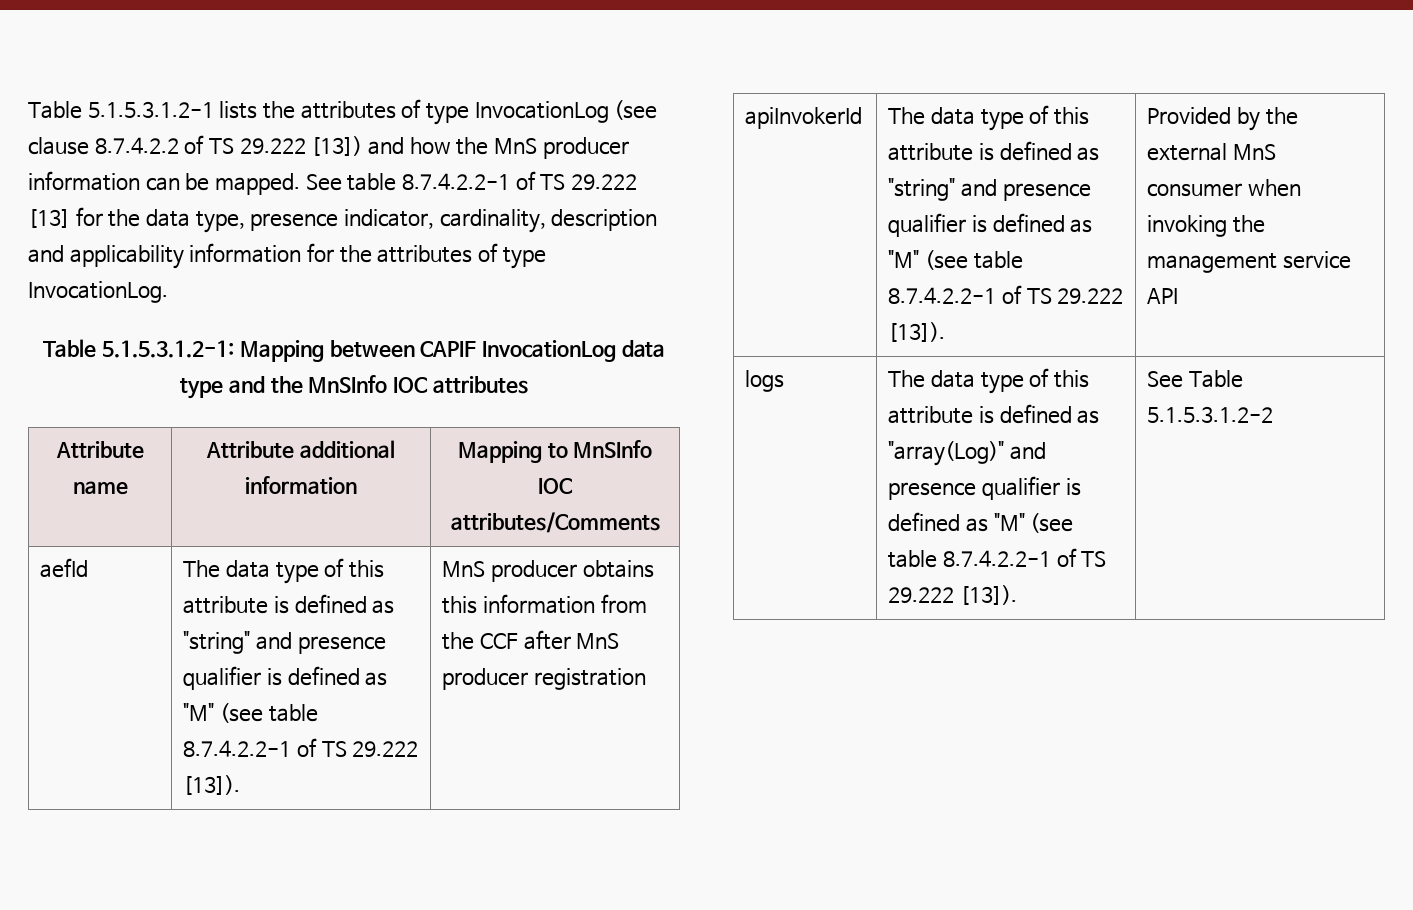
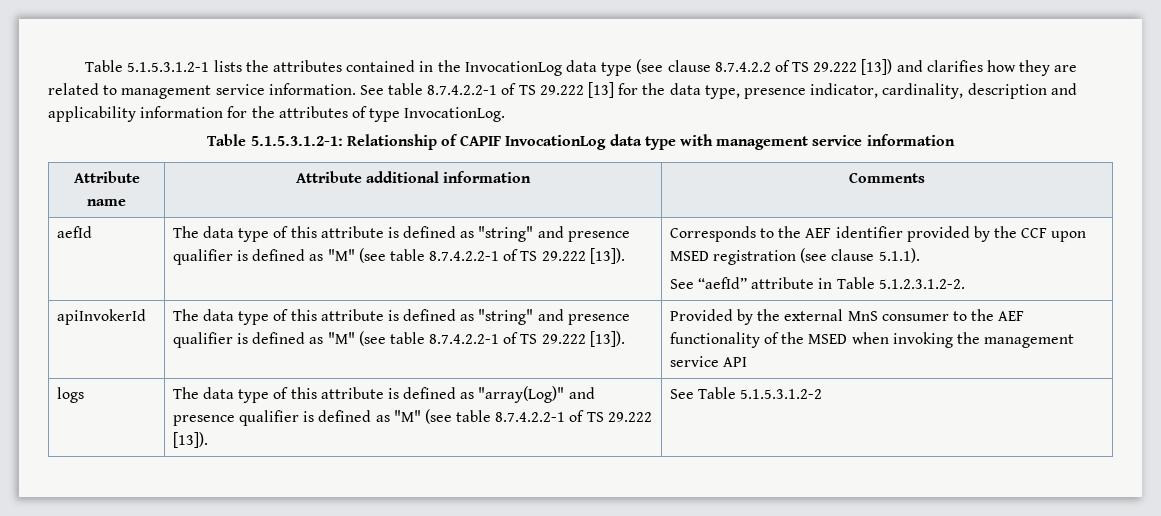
[401,99,609,125] of type InvocationLog -> [346,60,633,76] contained in the InvocationLog data type
[409,137,629,159] [28,171,300,195] how the MnS producer information can be mapped. -> [926,60,1078,76] [48,83,356,99] clarifies how they are related to management service information.
[239,340,415,362] Mapping between -> [346,134,459,150] Relationship of
[229,375,528,394] and the MnSInfo IOC attributes -> [679,134,955,150] with management service information
[457,440,653,463] [538,478,573,494] [450,512,660,533] Mapping to MnSInfo IOC attributes/Comments -> [849,172,925,183] Comments
[442,560,654,582] [442,594,647,614] [442,630,620,650] [442,668,647,690] MnS producer obtains this information from the CCF after MnS producer registration -> [669,226,1087,242] [669,248,920,265] [669,277,965,289] Corresponds to the AEF identifier provided by the CCF upon MSED registration (see clause 5.1.1). // See “aefId” attribute in Table 5.1.2.3.1.2-2.
(1243, 190) none -> [952,309,1025,321] [669,332,848,348] to the AEF functionality of the MSED

